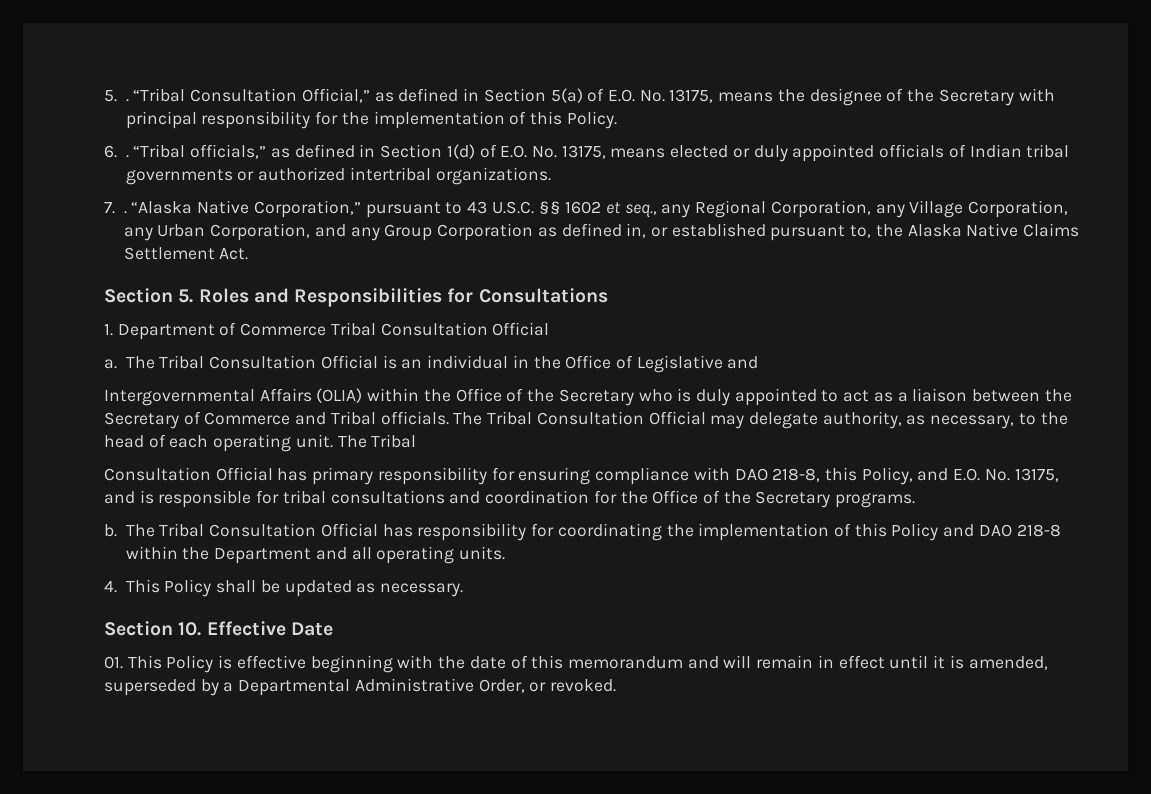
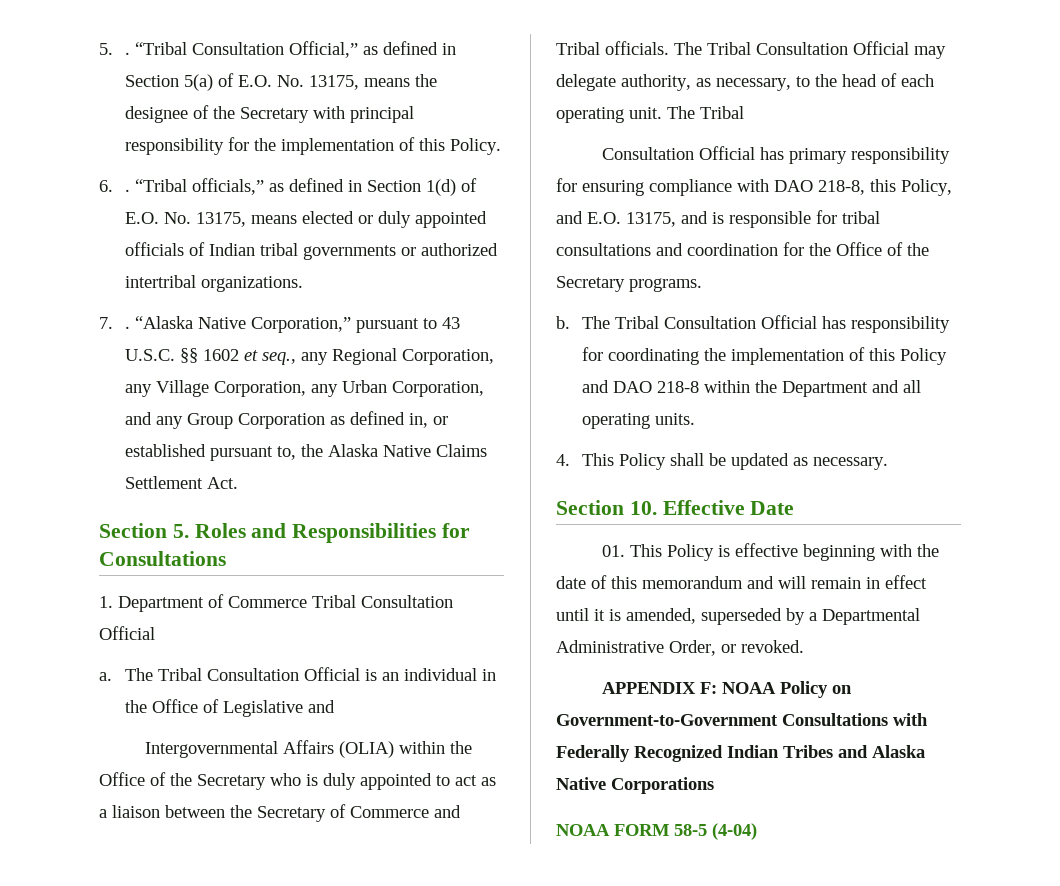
[984,469,1010,481] No. -> (621, 218) none
(617, 685) none -> [601,681,852,698] [556,713,928,726] [556,745,925,762] [556,777,714,794] [556,823,757,840] // APPENDIX F: NOAA Policy on Government-to-Government Consultations with Federally Recognized Indian Tribes and Alaska Native Corporations // NOAA FORM 58-5 (4-04)

